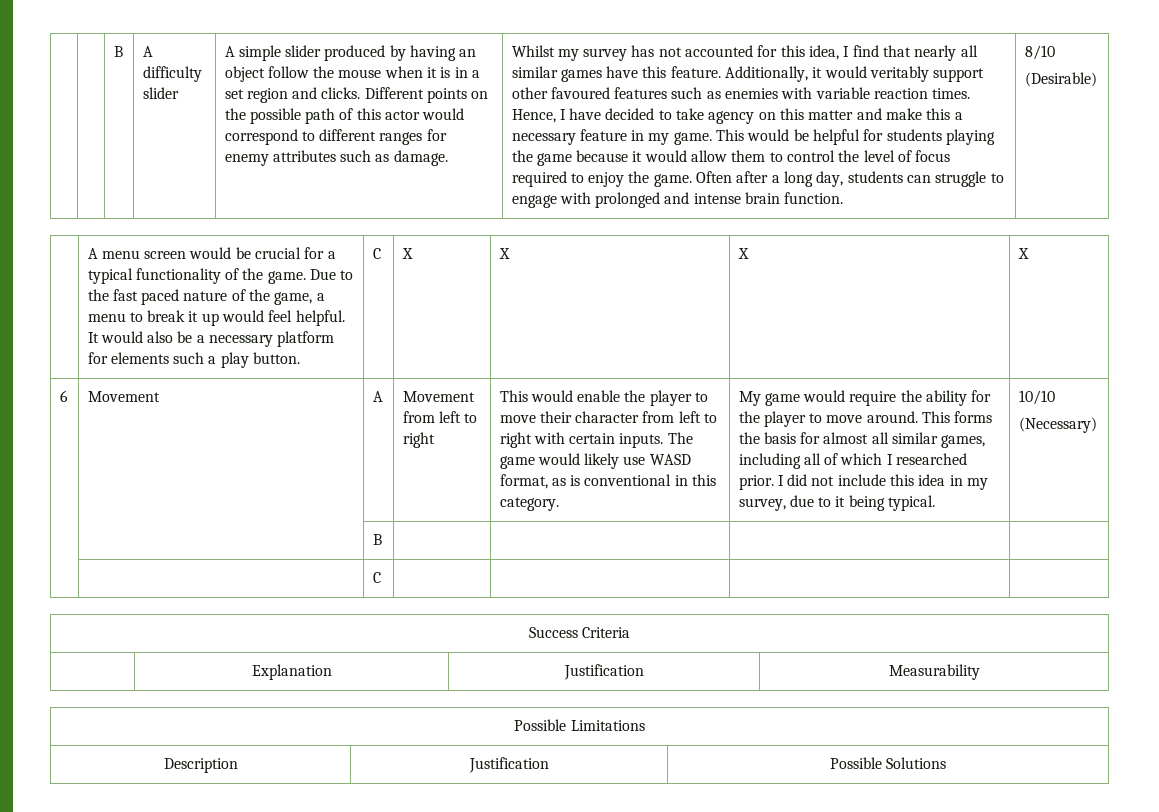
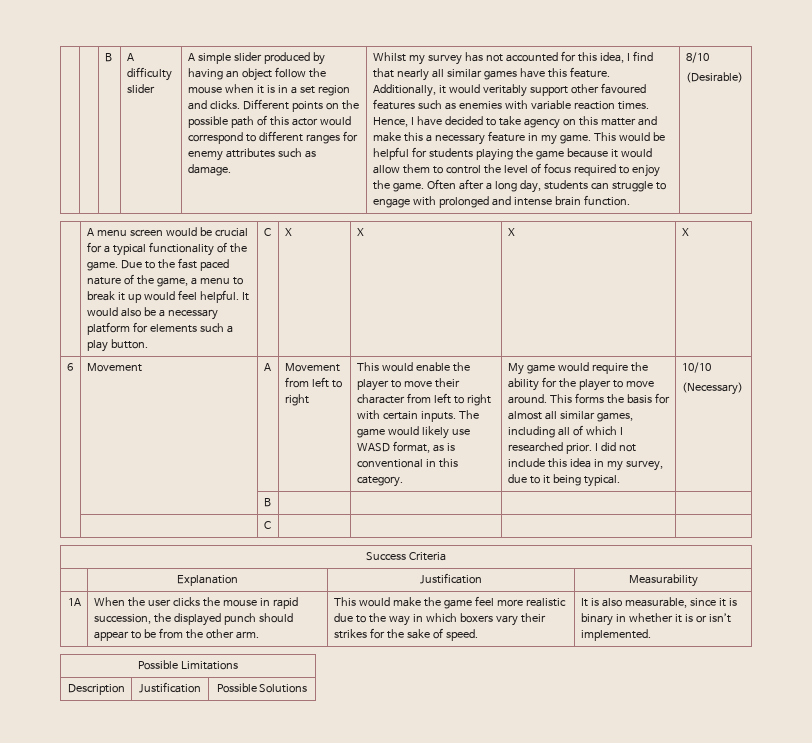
(980, 672) none -> [67,598,81,606] [93,597,298,609] [93,613,293,626] [93,628,259,641] [333,596,566,609] [333,613,546,626] [333,628,478,641] [580,597,737,608] [580,613,731,626] [580,629,651,641] // 1A | When the user clicks the mouse in rapid succession, the displayed punch should appear to be from the other arm. | This would make the game feel more realistic due to the way in which boxers vary their strikes for the sake of speed. | It is also measurable, since it is binary in whether it is or isn’t implemented.

